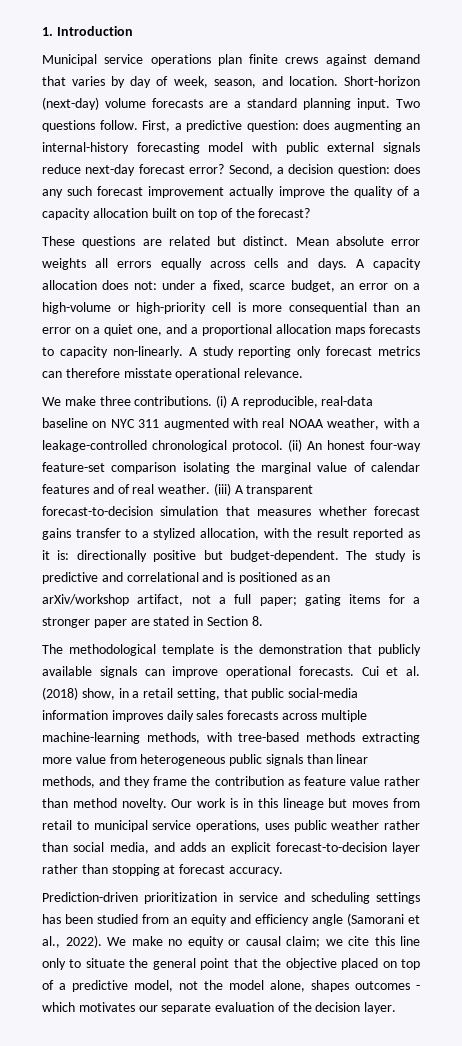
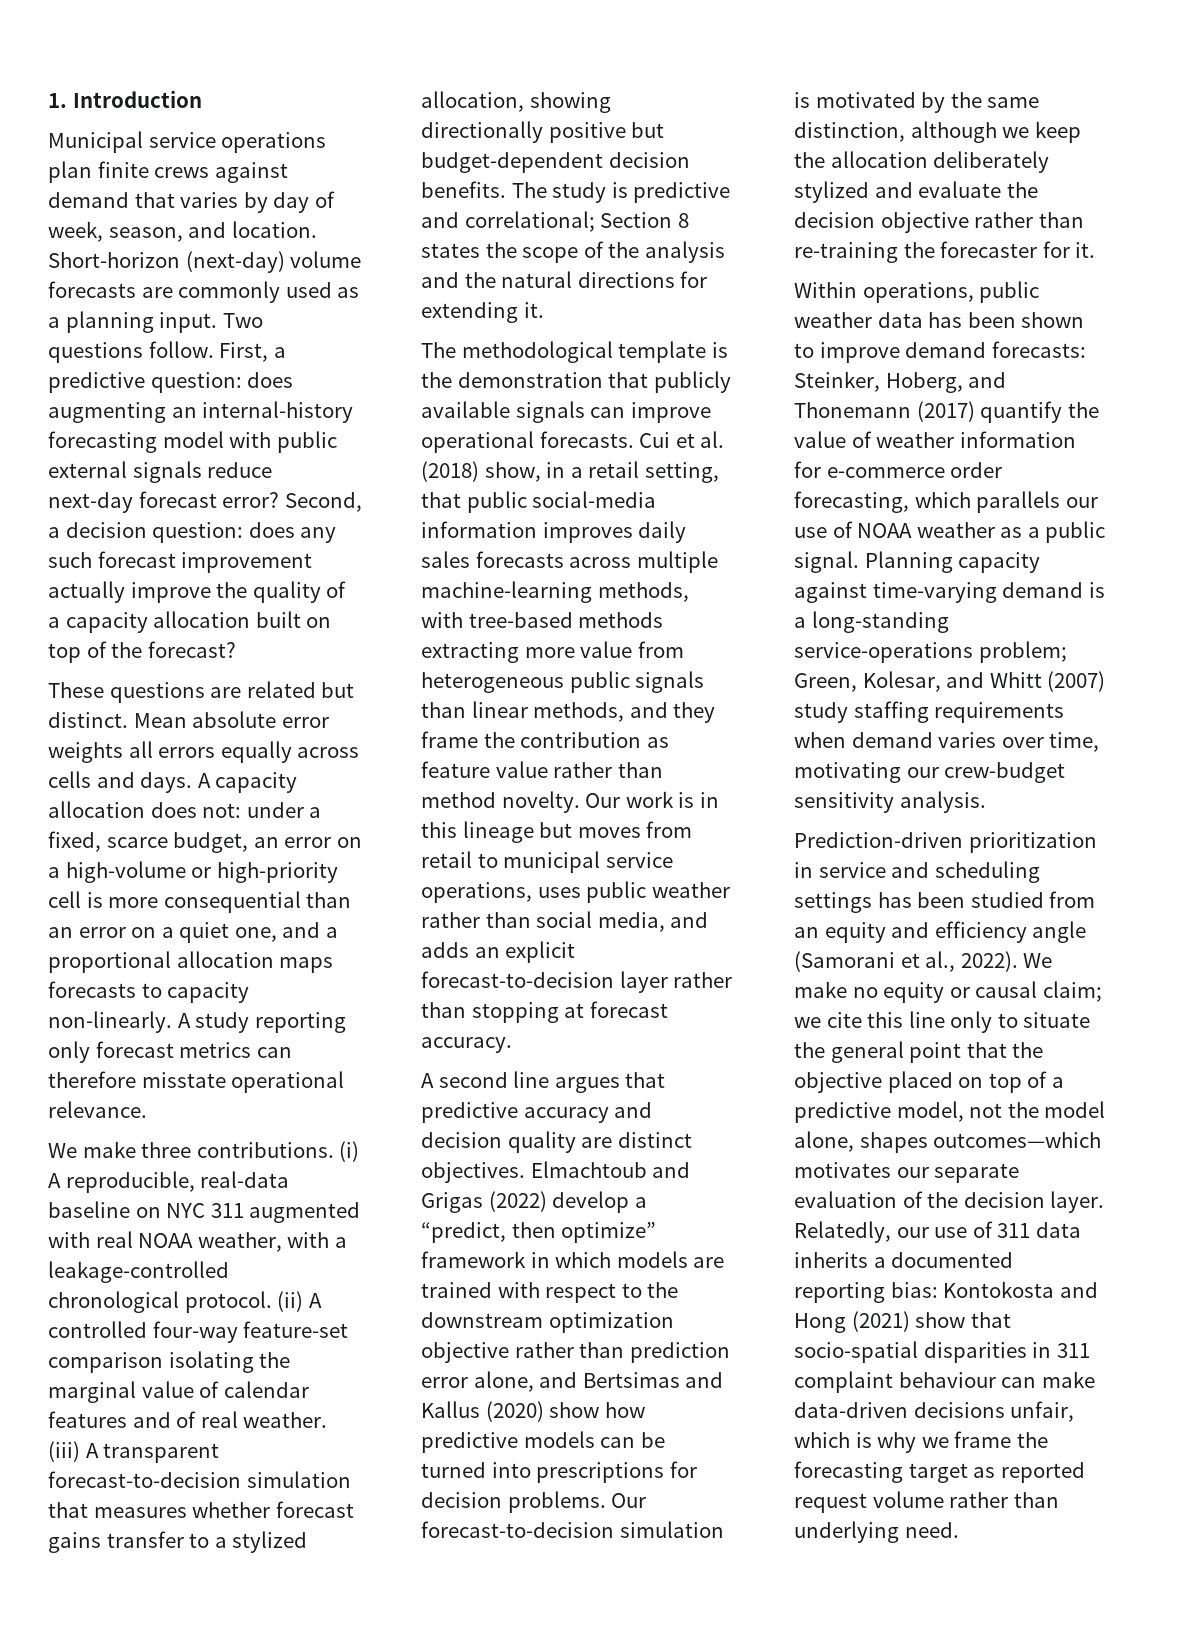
[234,98,297,108] a standard -> [178,281,360,303] [48,317,60,328] commonly used as a
[307,440,365,450] An honest -> [308,1293,322,1308] [48,1321,147,1338] A controlled
[263,528,420,540] [42,550,339,562] with the result reported as it is: directionally positive but budget-dependent. -> [529,92,611,113] [421,121,665,143] [421,152,690,173] [421,181,506,198] showing directionally positive but budget-dependent decision benefits.
[126,572,331,584] [42,594,420,606] [42,616,263,628] correlational and is positioned as an arXiv/workshop artifact, not a full paper; gating items for a stronger paper are stated in Section 8. -> [464,211,689,232] [421,241,725,263] [421,271,708,288] [421,302,544,323] correlational; Section 8 states the scope of the analysis and the natural directions for extending it.
(283, 871) none -> [421,1071,666,1093] [421,1102,653,1123] [421,1131,692,1153] [421,1161,691,1183] [421,1191,647,1213] [421,1222,657,1243] [421,1251,725,1268] [421,1282,679,1303] [421,1312,674,1333] [421,1342,730,1363] [421,1371,724,1392] [421,1401,645,1422] [421,1431,665,1453] [421,1461,697,1483] [421,1491,647,1513] [421,1521,724,1538] [794,92,1040,113] [794,121,1081,143] [794,151,1050,173] [794,181,1038,203] [794,212,1084,233] [794,241,1096,263] [794,281,1040,303] [794,312,1085,328] [794,341,1086,363] [794,371,1007,393] [794,401,1099,423] [794,431,1076,448] [794,461,1003,478] [794,491,1098,513] [794,521,1106,543] [794,551,1041,573] [794,582,1105,603] [794,611,949,633] [794,641,1067,663] [794,671,1106,692] [794,701,1065,723] [794,732,1100,752] [794,762,1066,783] [794,791,986,813] // A second line argues that predictive accuracy and decision quality are distinct objectives. Elmachtoub and Grigas (2022) develop a “predict, then optimize” framework in which models are trained with respect to the downstream optimization objective rather than prediction error alone, and Bertsimas and Kallus (2020) show how predictive models can be turned into prescriptions for decision problems. Our forecast-to-decision simulation is motivated by the same distinction, although we keep the allocation deliberately stylized and evaluate the decision objective rather than re-training the forecaster for it. // Within operations, public weather data has been shown to improve demand forecasts: Steinker, Hoberg, and Thonemann (2017) quantify the value of weather information for e-commerce order forecasting, which parallels our use of NOAA weather as a public signal. Planning capacity against time-varying demand is a long-standing service-operations problem; Green, Kolesar, and Whitt (2007) study staffing requirements when demand varies over time, motivating our crew-budget sensitivity analysis.
[355,981,420,990] [42,1002,75,1012] outcomes - which -> [933,1132,1102,1148] outcomes—which
(397, 1008) none -> [794,1221,1081,1243] [794,1252,1014,1268] [794,1281,1098,1303] [794,1311,1011,1333] [794,1341,1090,1363] [794,1371,1095,1393] [794,1401,1075,1422] [794,1431,1048,1453] [794,1461,1085,1483] [794,1491,1059,1513] [794,1521,959,1543] Relatedly, our use of 311 data inherits a documented reporting bias: Kontokosta and Hong (2021) show that socio-spatial disparities in 311 complaint behaviour can make data-driven decisions unfair, which is why we frame the forecasting target as reported request volume rather than underlying need.

